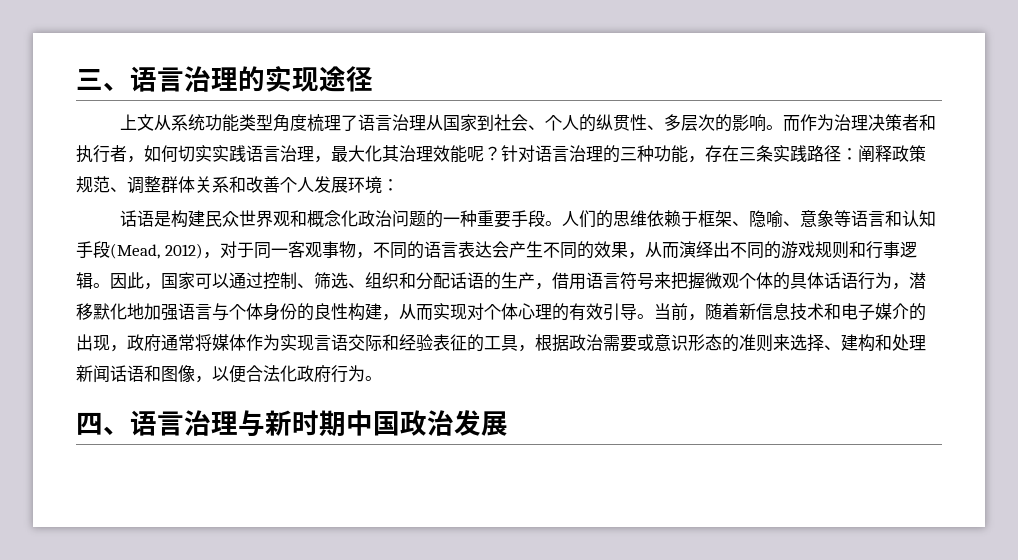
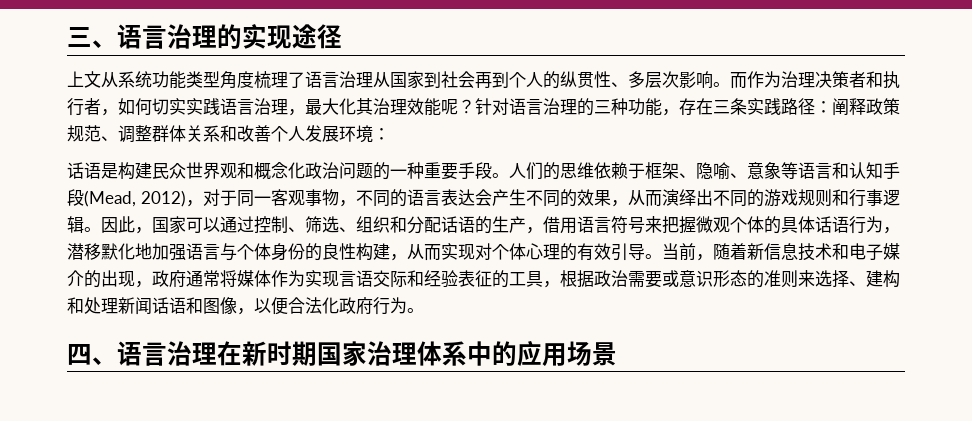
[527,125,545,130] 、 -> [475,71,509,89] 再到
[714,114,732,132] 的 -> (679, 79) none
[238,410,508,437] 与新时期中国政治发展 -> [217,340,617,366] 在新时期国家治理体系中的应用场景

